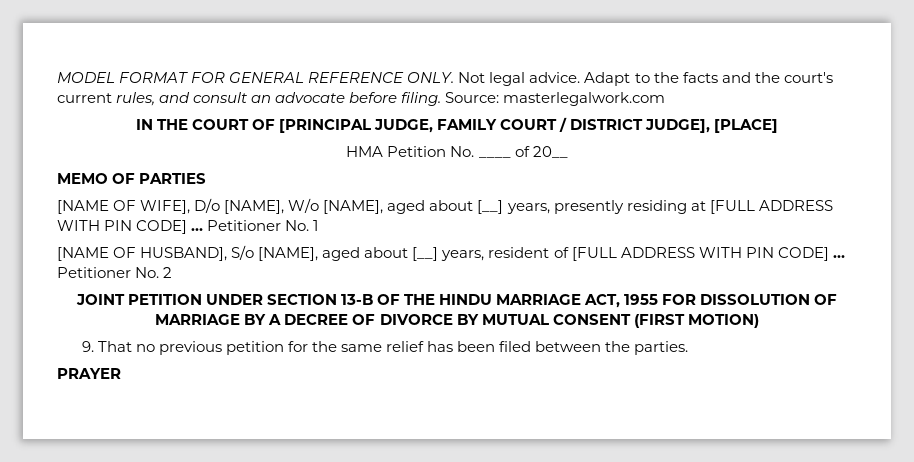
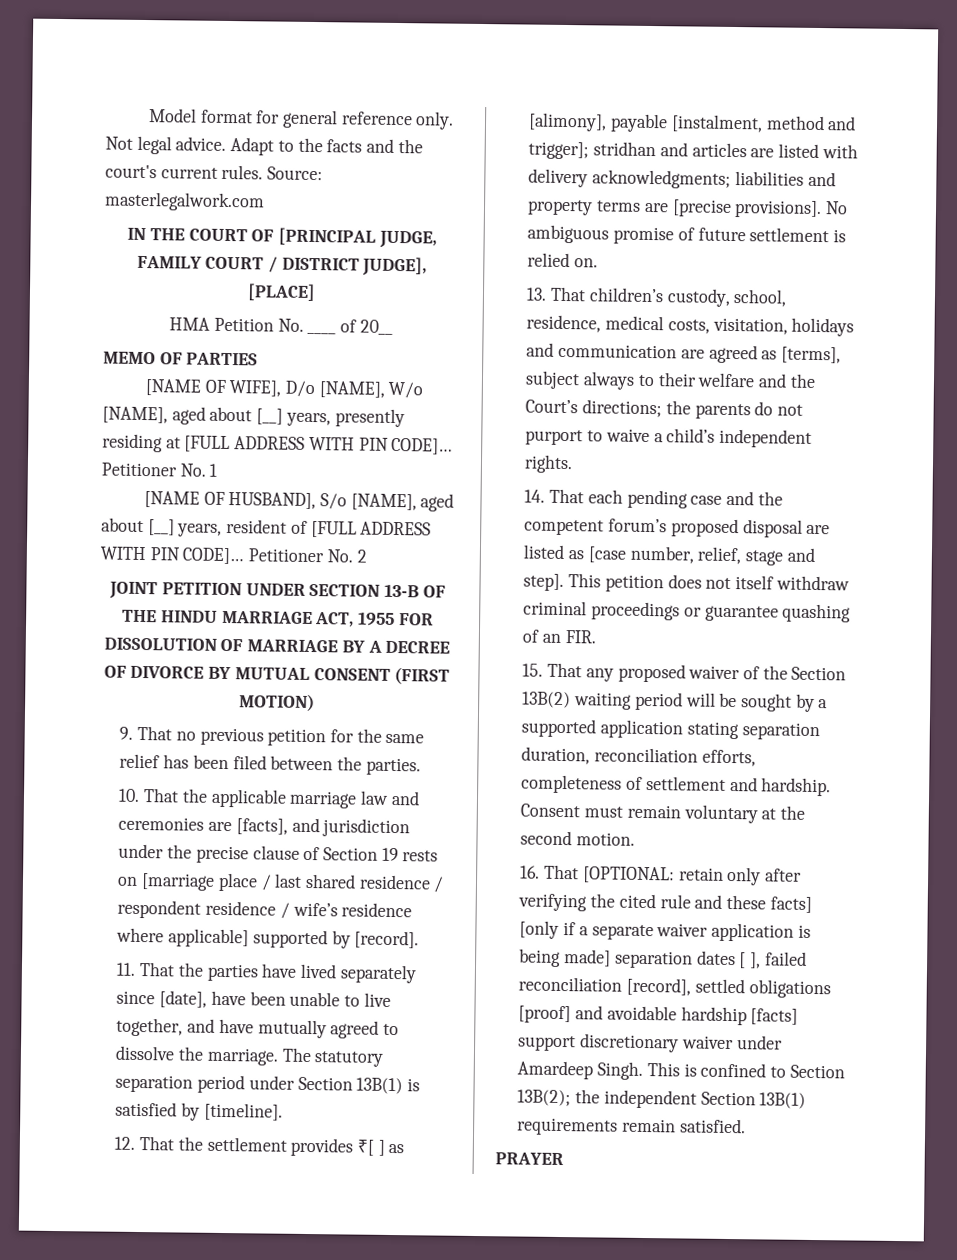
[57,72,455,83] MODEL FORMAT FOR GENERAL REFERENCE ONLY. -> [148,108,455,130] Model format for general reference only.
[116,92,442,106] rules, and consult an advocate before filing. -> [221,164,264,180] rules.
[136,220,204,234] CODE] … -> [391,437,454,455] CODE]…
[777,247,845,261] CODE] … -> [182,547,245,565] CODE]…
(689, 348) none -> [118,788,420,809] [118,816,411,838] [118,843,439,864] [117,872,445,893] [117,899,413,919] [116,927,420,949] [116,962,417,984] [116,990,391,1008] [116,1017,400,1039] [115,1045,384,1067] [115,1074,421,1095] [115,1101,283,1121] [114,1136,405,1157] [528,112,857,133] [528,141,858,160] [528,168,836,189] [527,199,849,219] [527,224,847,245] [527,252,599,268] [526,286,788,307] [526,314,855,337] [526,342,842,364] [525,370,816,390] [525,399,804,420] [525,428,813,448] [524,454,574,474] [524,488,783,509] [524,518,831,538] [523,544,815,566] [523,573,850,593] [523,600,852,623] [522,629,597,644] [522,662,847,683] [522,691,829,712] [521,718,820,741] [521,746,756,767] [521,774,832,797] [520,803,806,824] [520,830,636,846] [520,864,803,886] [518,893,812,913] [519,920,811,942] [519,948,807,969] [518,976,831,999] [518,1005,799,1026] [518,1033,783,1053] [517,1060,845,1080] [517,1089,807,1109] [517,1117,746,1136] // 10. That the applicable marriage law and ceremonies are [facts], and jurisdiction under the precise clause of Section 19 rests on [marriage place / last shared residence / respondent residence / wife’s residence where applicable] supported by [record]. // 11. That the parties have lived separately since [date], have been unable to live together, and have mutually agreed to dissolve the marriage. The statutory separation period under Section 13B(1) is satisfied by [timeline]. // 12. That the settlement provides ₹[ ] as [alimony], payable [instalment, method and trigger]; stridhan and articles are listed with delivery acknowledgments; liabilities and property terms are [precise provisions]. No ambiguous promise of future settlement is relied on. // 13. That children’s custody, school, residence, medical costs, visitation, holidays and communication are agreed as [terms], subject always to their welfare and the Court’s directions; the parents do not purport to waive a child’s independent rights. // 14. That each pending case and the competent forum’s proposed disposal are listed as [case number, relief, stage and step]. This petition does not itself withdraw criminal proceedings or guarantee quashing of an FIR. // 15. That any proposed waiver of the Section 13B(2) waiting period will be sought by a supported application stating separation duration, reconciliation efforts, completeness of settlement and hardship. Consent must remain voluntary at the second motion. // 16. That [OPTIONAL: retain only after verifying the cited rule and these facts] [only if a separate waiver application is being made] separation dates [ ], failed reconciliation [record], settled obligations [proof] and avoidable hardship [facts] support discretionary waiver under Amardeep Singh. This is confined to Section 13B(2); the independent Section 13B(1) requirements remain satisfied.

